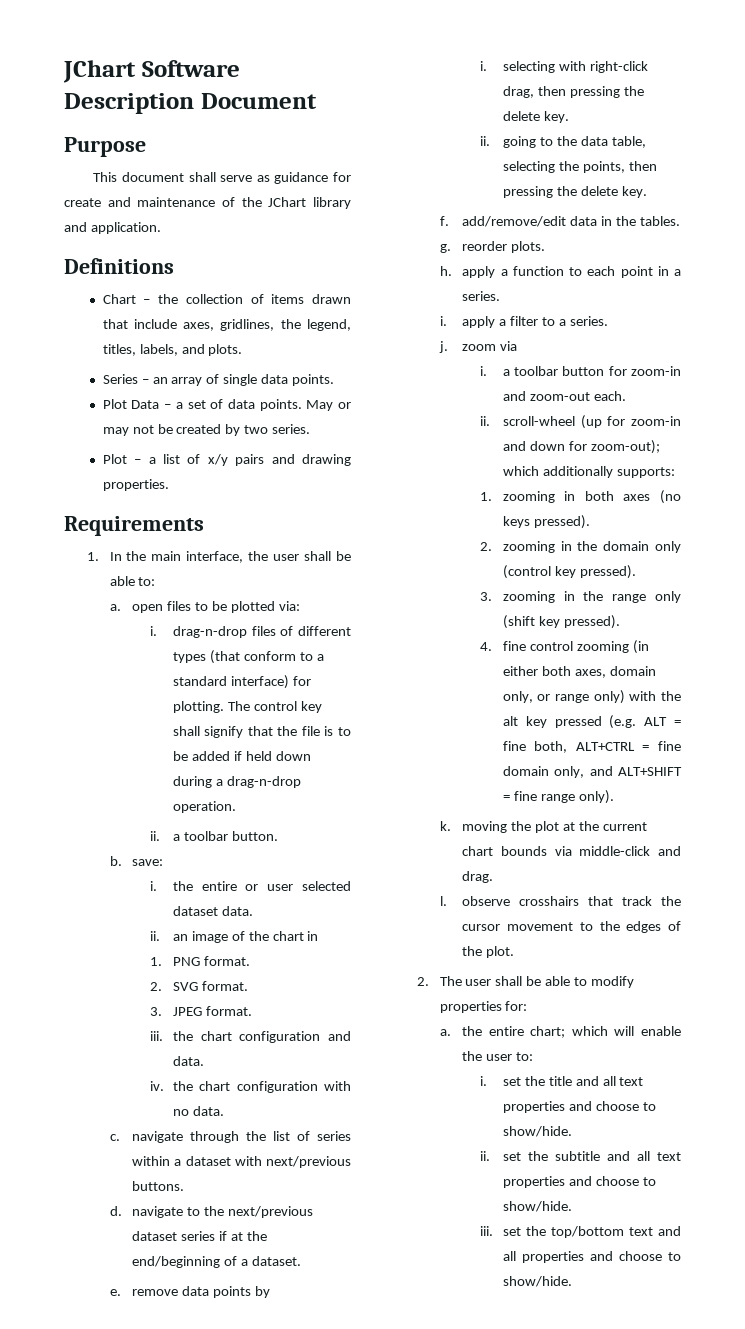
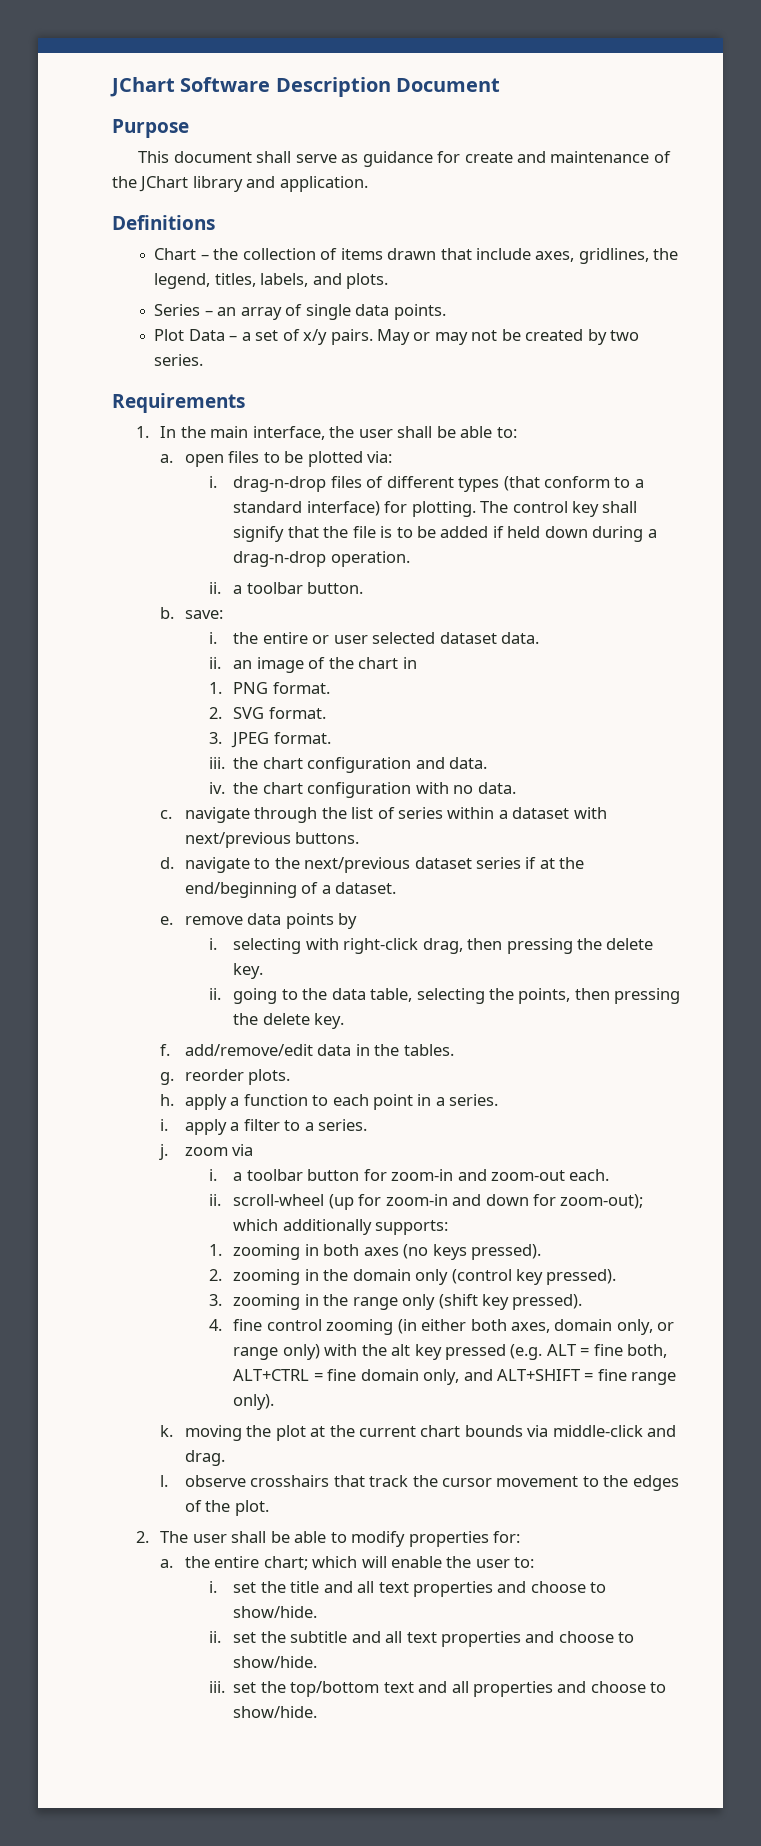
[227,399,302,411] data points. -> [303,329,373,345] x/y pairs.
[102,454,351,466] [102,479,169,491] // Plot – a list of x/y pairs and drawing properties. -> (204, 360) none

